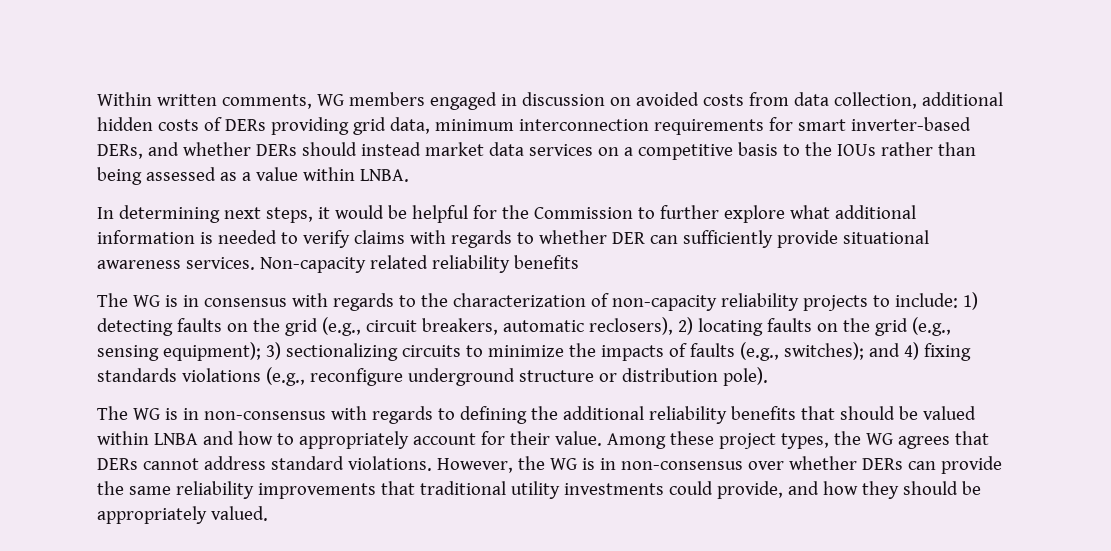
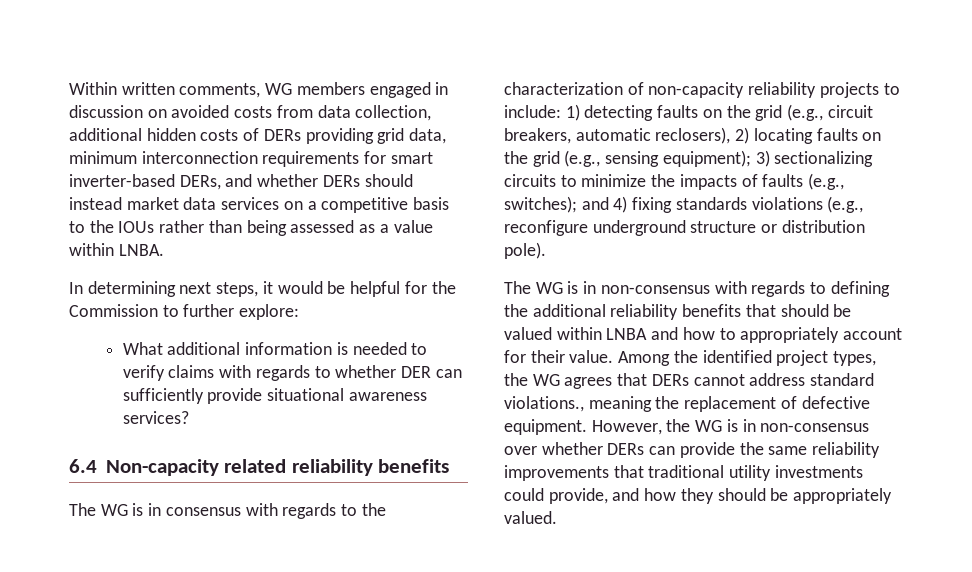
[723,205,830,223] explore what -> [239,304,300,320] [122,342,163,355] explore: // What
[185,257,255,270] services. -> [122,411,189,424] [69,459,97,473] services? // 6.4
[669,431,714,445] these -> [673,350,772,363] the identified
[347,456,432,471] violations. -> [504,396,870,412] [504,419,587,435] violations., meaning the replacement of defective equipment.

